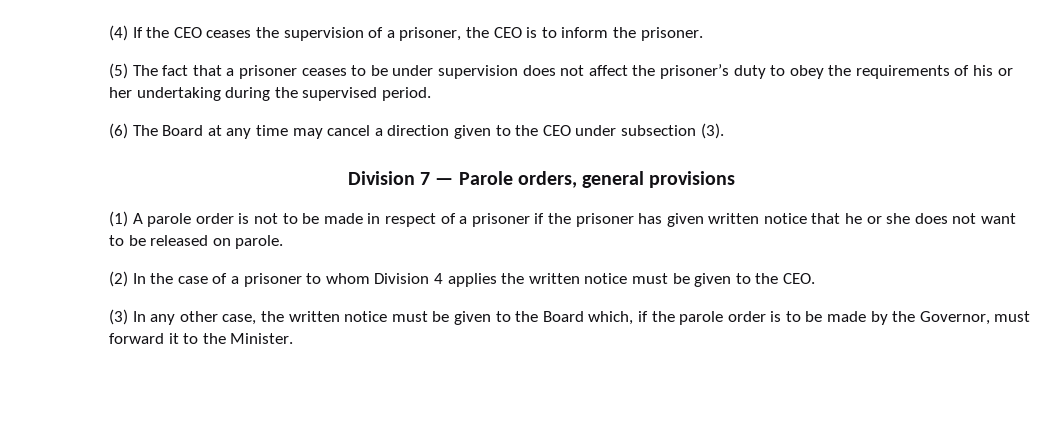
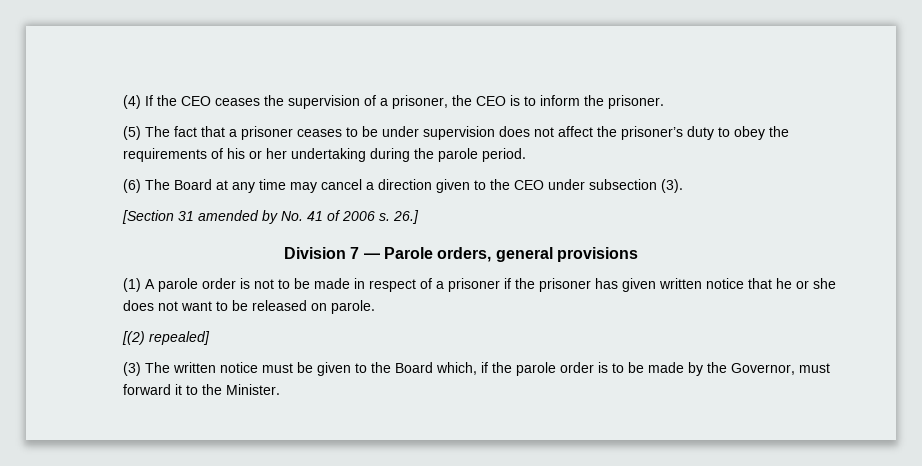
[302,87,378,101] supervised -> [437,148,478,162] parole
(724, 131) none -> [121,210,419,224] // [Section 31 amended by No. 41 of 2006 s. 26.]
[109,271,815,287] [109,309,285,325] (2) In the case of a prisoner to whom Division 4 applies the written notice must be given to the CEO. // (3) In any other case, the -> [121,331,210,345] [122,362,170,376] [(2) repealed] // (3) The

